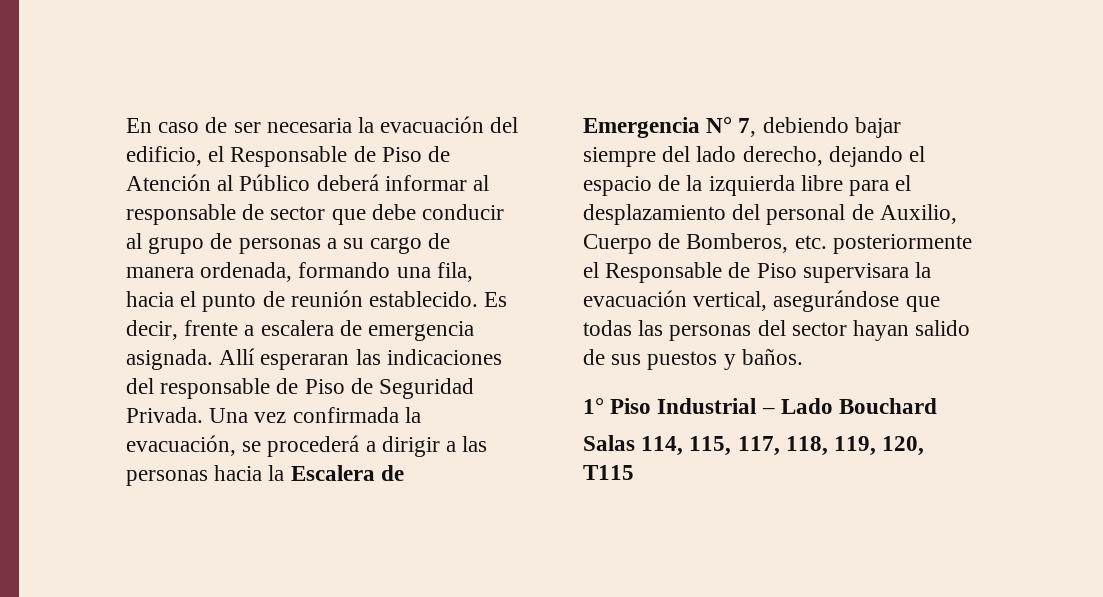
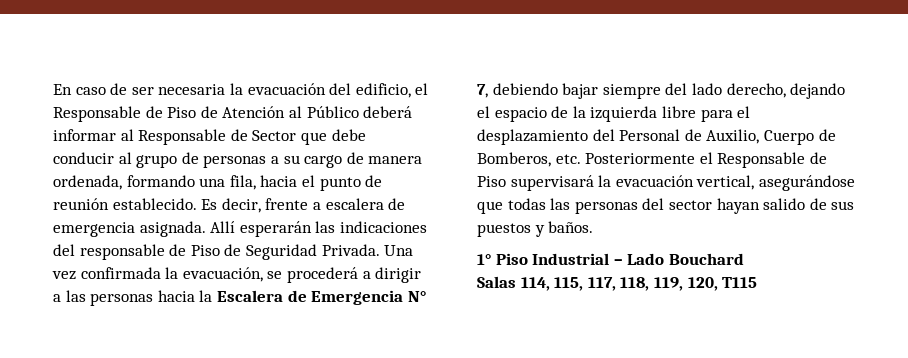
[126,204,326,225] responsable de sector -> [138,129,297,145] Responsable de Sector
[260,354,350,370] esperaran -> [239,221,312,237] esperarán
[766,204,846,225] personal -> [619,129,681,141] Personal
[832,234,972,254] [583,262,909,283] posteriormente el Responsable de Piso supervisara -> [585,152,827,168] [477,175,594,191] Posteriormente el Responsable de Piso supervisará

